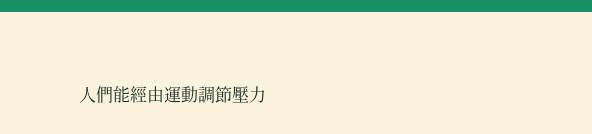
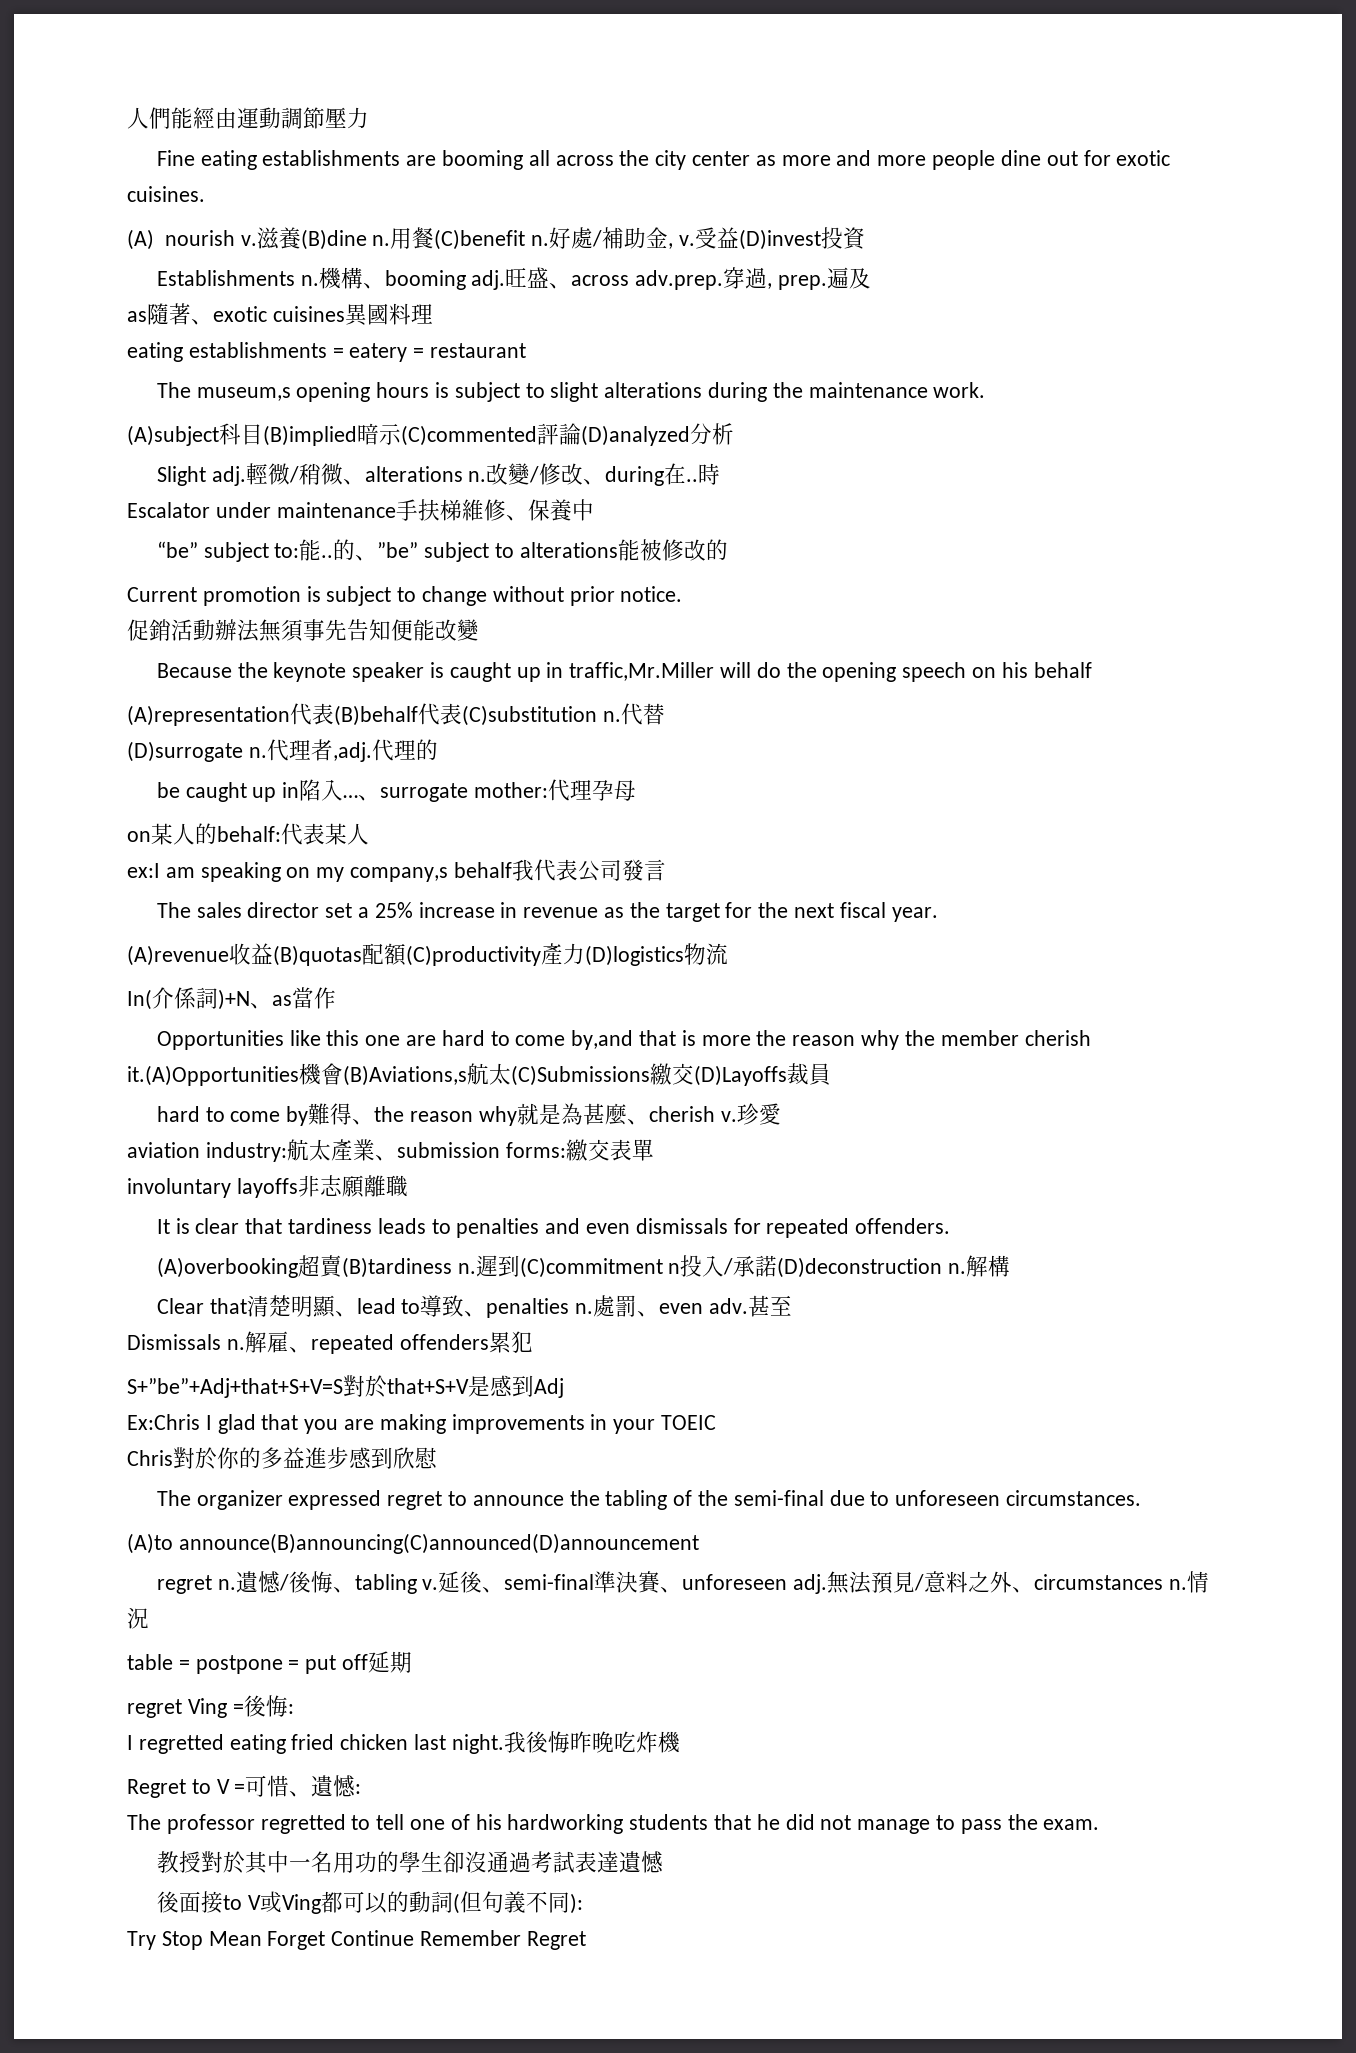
(266, 94) none -> [156,150,1171,170] [127,186,205,202] [127,227,866,250] [156,267,872,290] [127,303,433,326] [127,342,527,362] [156,382,986,402] [127,423,734,446] [156,463,721,486] [127,499,594,521] [156,539,728,562] [127,586,683,606] [127,619,479,642] [156,662,1092,682] [127,703,665,726] [127,739,438,762] [156,779,637,802] [127,823,369,845] [127,859,666,882] [156,902,938,922] [127,943,728,966] [127,987,336,1010] [156,1030,1091,1050] [127,1063,831,1086] [156,1103,781,1126] [127,1139,654,1162] [127,1175,408,1198] [156,1218,951,1238] [156,1255,1011,1278] [156,1295,793,1318] [127,1331,533,1354] [127,1375,564,1398] [127,1414,717,1434] [127,1447,437,1470] [156,1490,1142,1510] [127,1533,699,1554] [156,1571,1210,1594] [127,1607,149,1629] [127,1651,413,1674] [127,1695,294,1718] [127,1731,680,1754] [127,1775,362,1798] [127,1814,1100,1834] [156,1851,663,1874] [156,1891,583,1914] [127,1930,586,1950] // Fine eating establishments are booming all across the city center as more and more people dine out for exotic cuisines. // (A) nourish v.滋養(B)dine n.用餐(C)benefit n.好處/補助金, v.受益(D)invest投資 // Establishments n.機構、booming adj.旺盛、across adv.prep.穿過, prep.遍及 // as隨著、exotic cuisines異國料理 // eating establishments = eatery = restaurant // The museum,s opening hours is subject to slight alterations during the maintenance work. // (A)subject科目(B)implied暗示(C)commented評論(D)analyzed分析 // Slight adj.輕微/稍微、alterations n.改變/修改、during在..時 // Escalator under maintenance手扶梯維修、保養中 // “be” subject to:能..的、”be” subject to alterations能被修改的 // Current promotion is subject to change without prior notice. // 促銷活動辦法無須事先告知便能改變 // Because the keynote speaker is caught up in traffic,Mr.Miller will do the opening speech on his behalf // (A)representation代表(B)behalf代表(C)substitution n.代替 // (D)surrogate n.代理者,adj.代理的 // be caught up in陷入…、surrogate mother:代理孕母 // on某人的behalf:代表某人 // ex:I am speaking on my company,s behalf我代表公司發言 // The sales director set a 25% increase in revenue as the target for the next fiscal year. // (A)revenue收益(B)quotas配額(C)productivity產力(D)logistics物流 // In(介係詞)+N、as當作 // Opportunities like this one are hard to come by,and that is more the reason why the member cherish it.(A)Opportunities機會(B)Aviations,s航太(C)Submissions繳交(D)Layoffs裁員 // hard to come by難得、the reason why就是為甚麼、cherish v.珍愛 // aviation industry:航太產業、submission forms:繳交表單 // involuntary layoffs非志願離職 // It is clear that tardiness leads to penalties and even dismissals for repeated offenders. // (A)overbooking超賣(B)tardiness n.遲到(C)commitment n投入/承諾(D)deconstruction n.解構 // Clear that清楚明顯、lead to導致、penalties n.處罰、even adv.甚至 // Dismissals n.解雇、repeated offenders累犯 // S+”be”+Adj+that+S+V=S對於that+S+V是感到Adj // Ex:Chris I glad that you are making improvements in your TOEIC // Chris對於你的多益進步感到欣慰 // The organizer expressed regret to announce the tabling of the semi-final due to unforeseen circumstances. // (A)to announce(B)announcing(C)announced(D)announcement // regret n.遺憾/後悔、tabling v.延後、semi-final準決賽、unforeseen adj.無法預見/意料之外、circumstances n.情況 // table = postpone = put off延期 // regret Ving =後悔: // I regretted eating fried chicken last night.我後悔昨晚吃炸機 // Regret to V =可惜、遺憾: // The professor regretted to tell one of his hardworking students that he did not manage to pass the exam. // 教授對於其中一名用功的學生卻沒通過考試表達遺憾 // 後面接to V或Ving都可以的動詞(但句義不同): // Try Stop Mean Forget Continue Remember Regret

